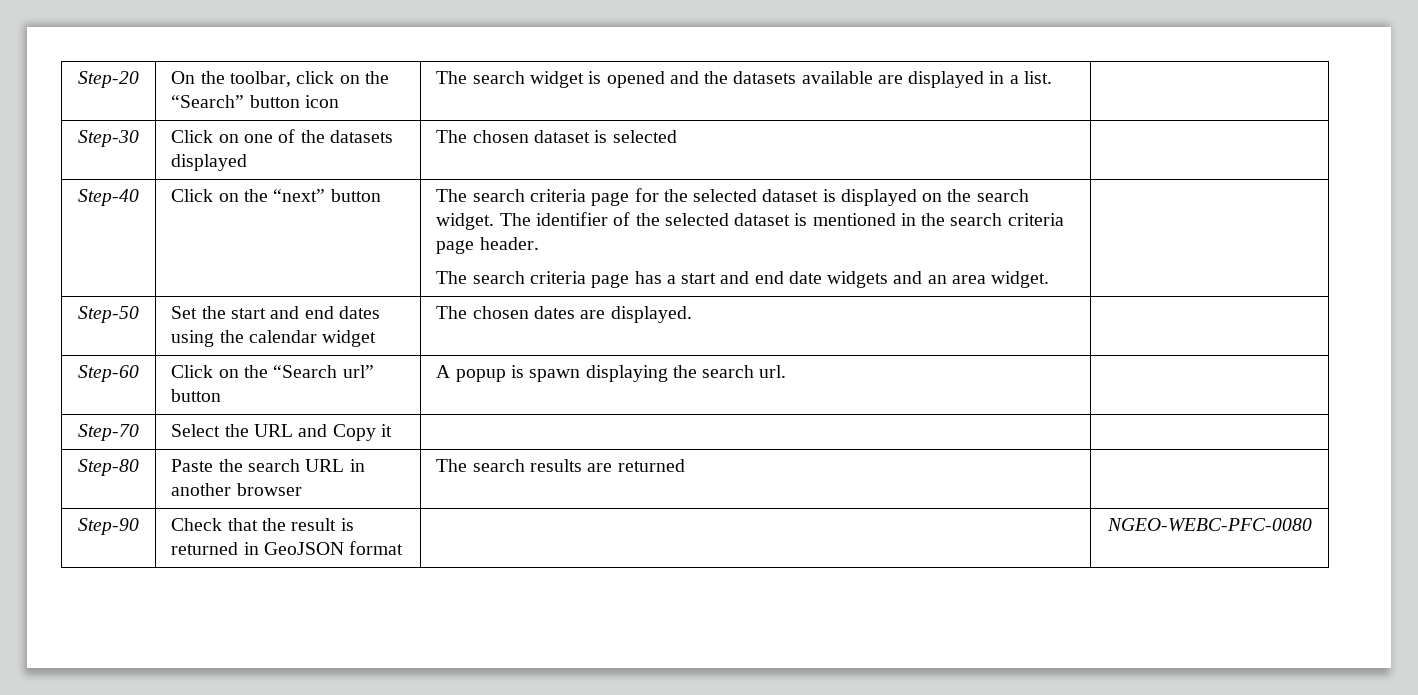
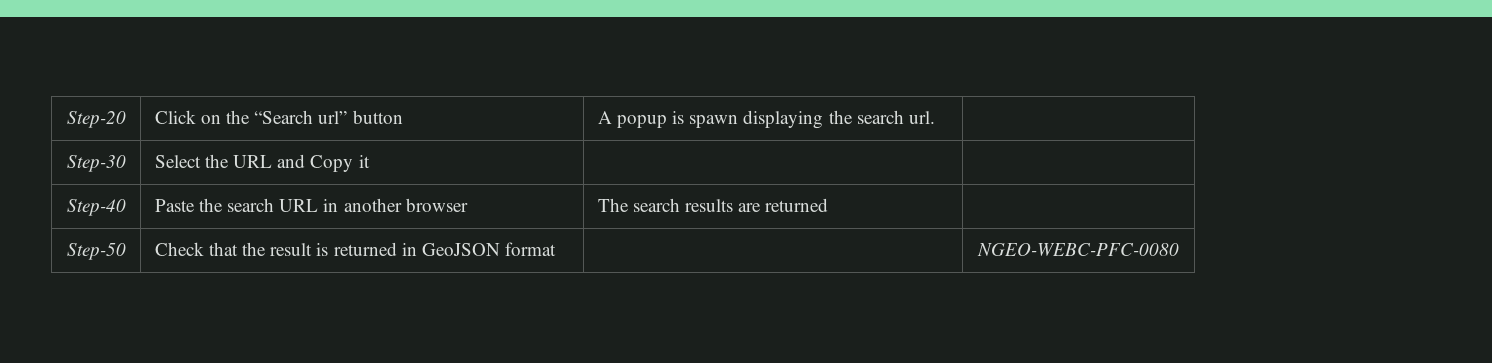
[171,71,389,87] [171,95,340,108] [436,71,1052,88] [78,130,139,147] [171,129,393,143] [171,154,248,171] [436,130,677,143] [78,189,139,206] [171,189,381,202] [436,188,1029,206] [436,212,1064,230] [436,237,539,254] [436,271,1050,288] [78,306,139,323] [171,306,380,319] [171,330,377,347] [436,306,692,323] [78,365,139,382] | On the toolbar, click on the “Search” button icon | The search widget is opened and the datasets available are displayed in a list. | // Step-30 | Click on one of the datasets displayed | The chosen dataset is selected | // Step-40 | Click on the “next” button | The search criteria page for the selected dataset is displayed on the search widget. The identifier of the selected dataset is mentioned in the search criteria page header. // The search criteria page has a start and end date widgets and an area widget. | // Step-50 | Set the start and end dates using the calendar widget | The chosen dates are displayed. | // Step-60 -> (126, 119) none
[78,424,139,441] Step-70 -> [66,155,126,172] Step-30
[78,459,139,476] Step-80 -> [66,199,126,216] Step-40
[78,518,139,535] Step-90 -> [66,243,126,260] Step-50

